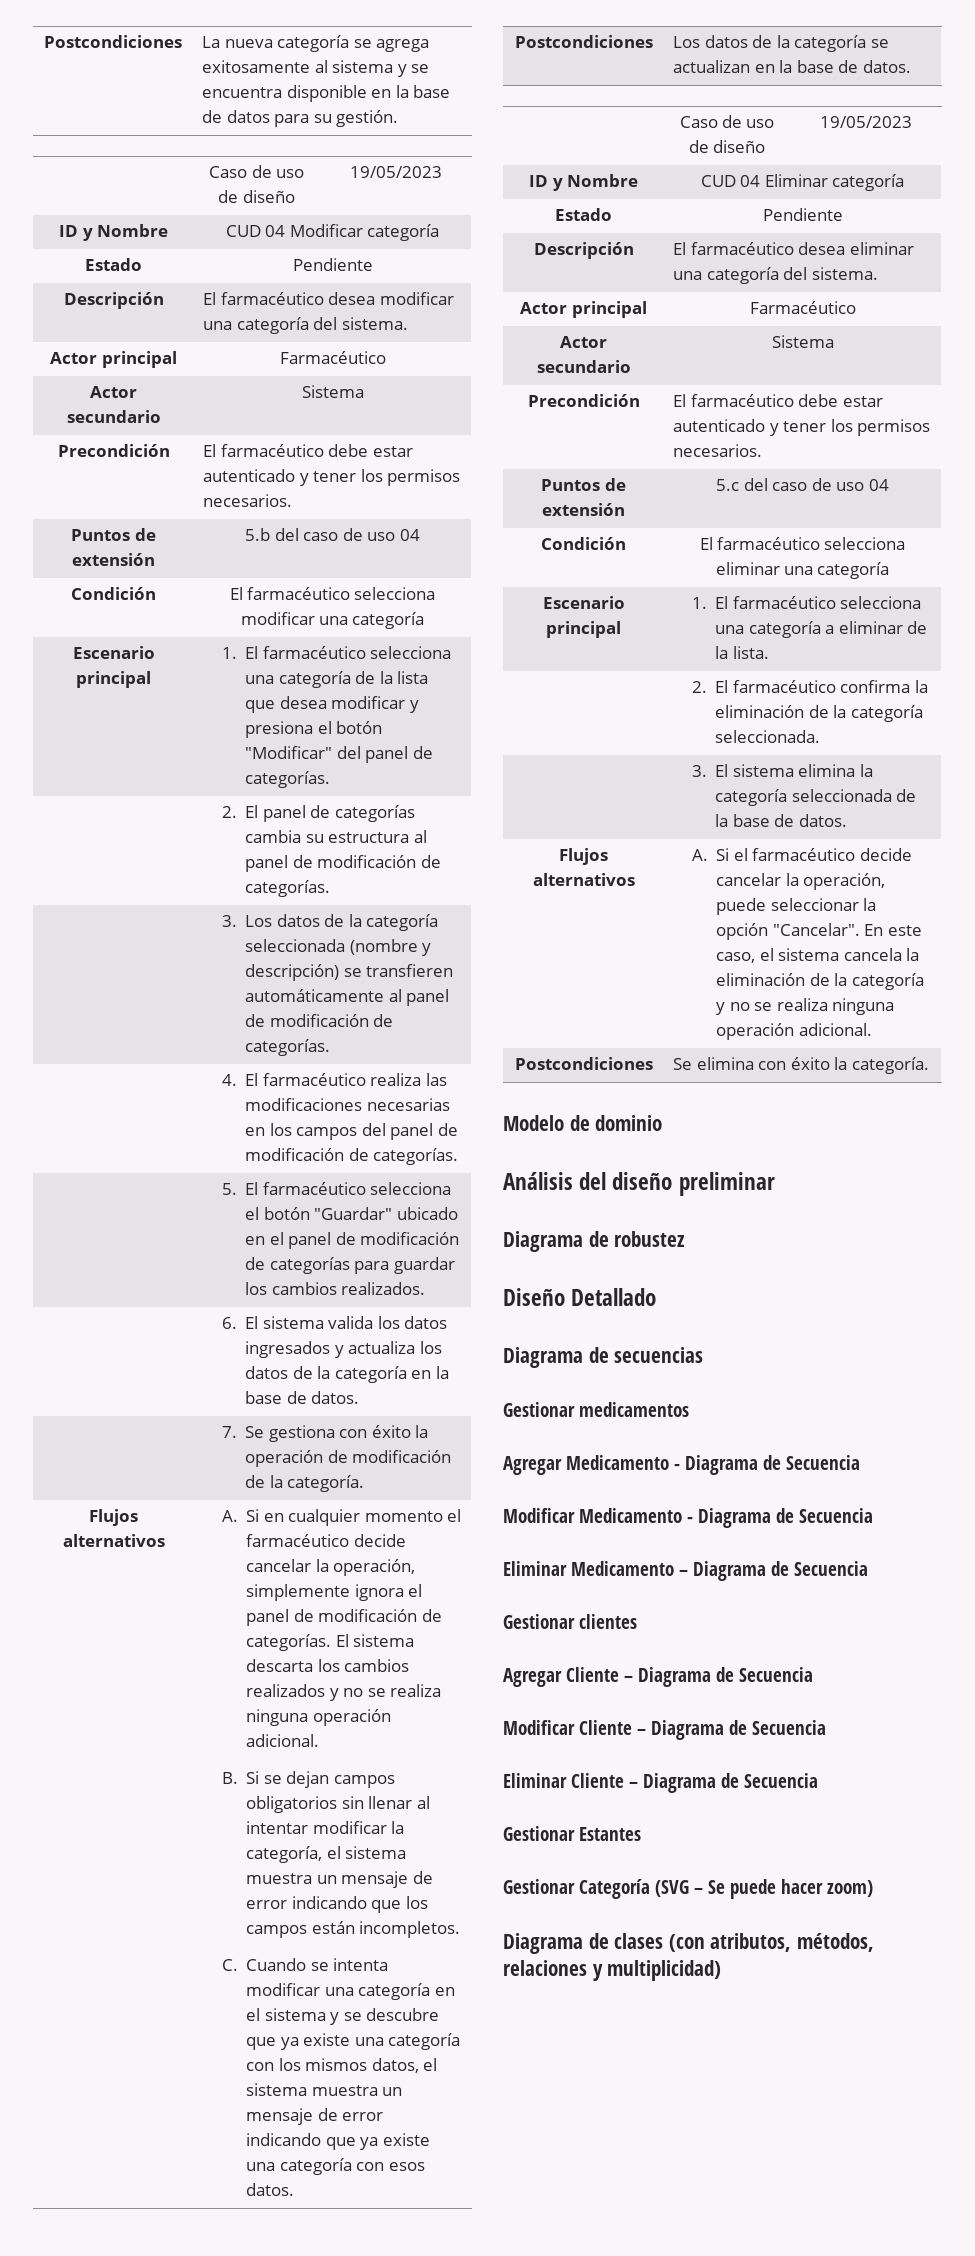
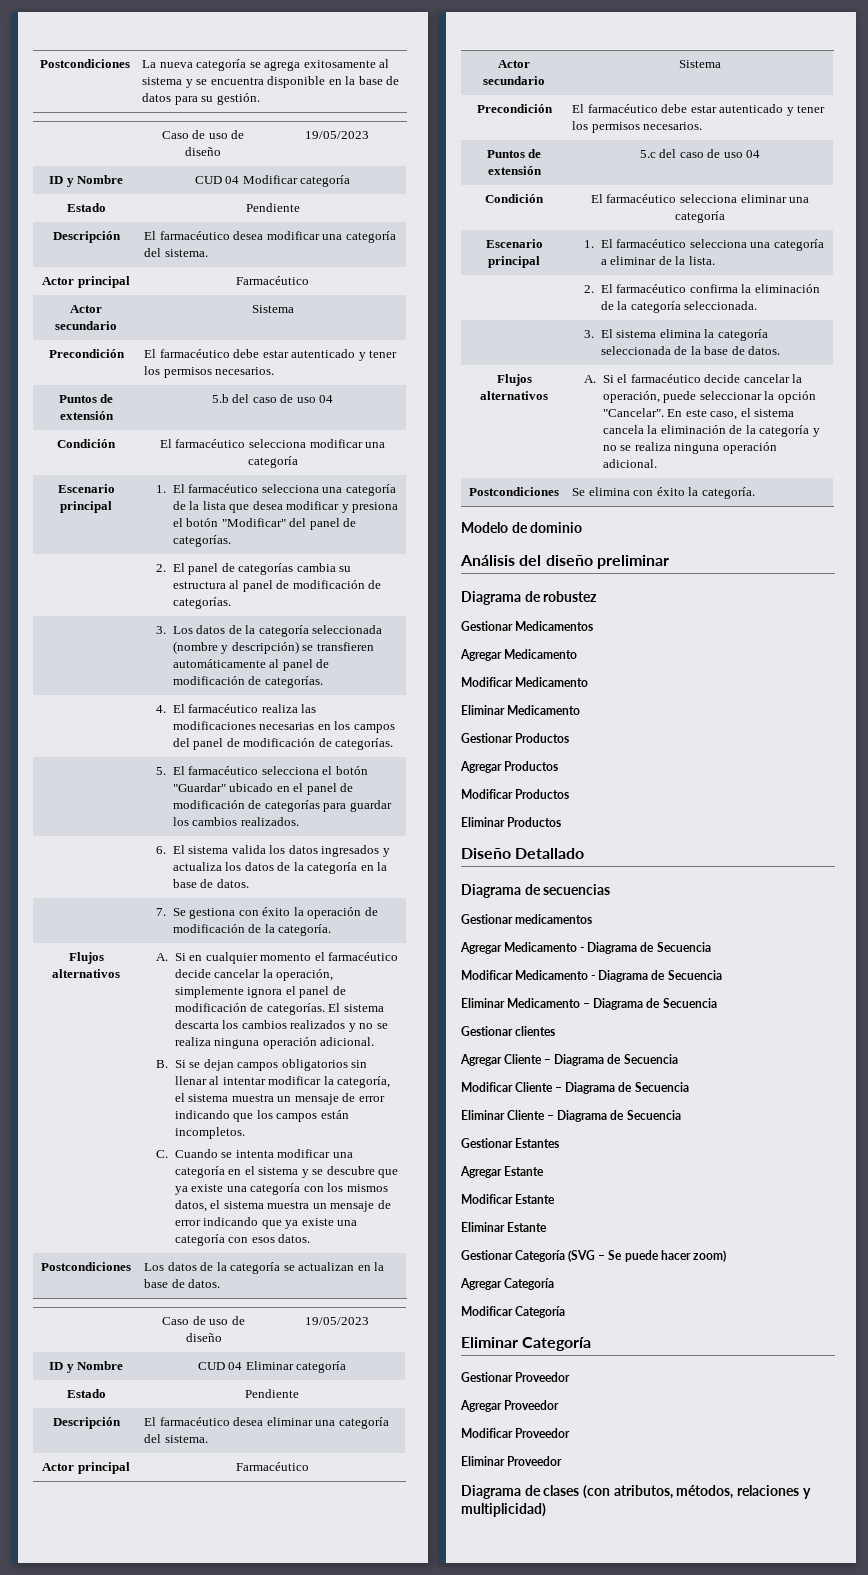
(686, 1239) none -> [461,621,594,631] [460,649,578,661] [461,677,589,687] [461,705,581,715] [461,733,570,743] [460,761,559,773] [461,789,570,799] [461,817,562,827] // Gestionar Medicamentos // Agregar Medicamento // Modificar Medicamento // Eliminar Medicamento // Gestionar Productos // Agregar Productos // Modificar Productos // Eliminar Productos
(641, 1834) none -> [460,1166,545,1178] [461,1194,556,1204] [461,1222,548,1232] // Agregar Estante // Modificar Estante // Eliminar Estante
(873, 1888) none -> [460,1278,555,1290] [461,1306,566,1318] [461,1337,592,1351] [461,1372,571,1382] [460,1400,560,1412] [461,1428,571,1438] [461,1456,563,1466] // Agregar Categoría // Modificar Categoría // Eliminar Categoría // Gestionar Proveedor // Agregar Proveedor // Modificar Proveedor // Eliminar Proveedor

